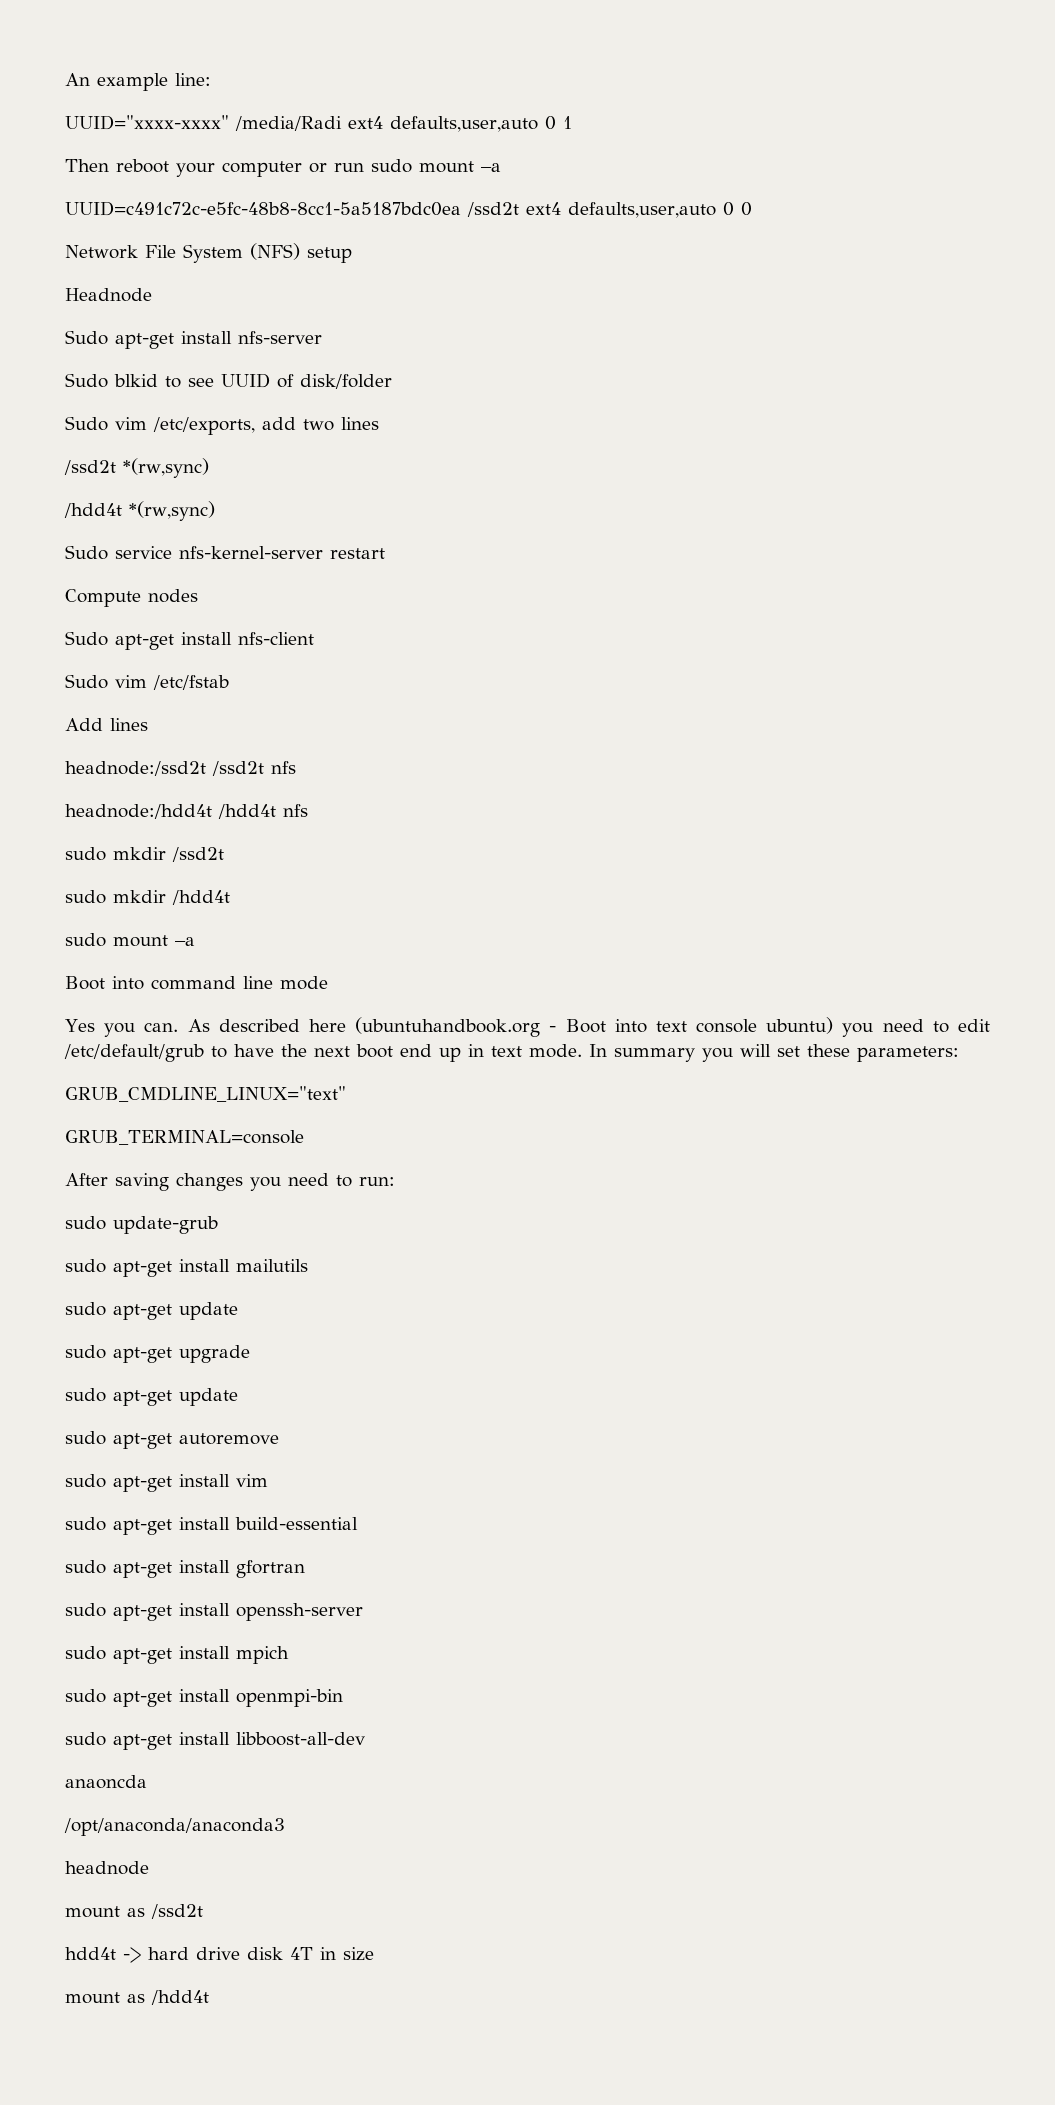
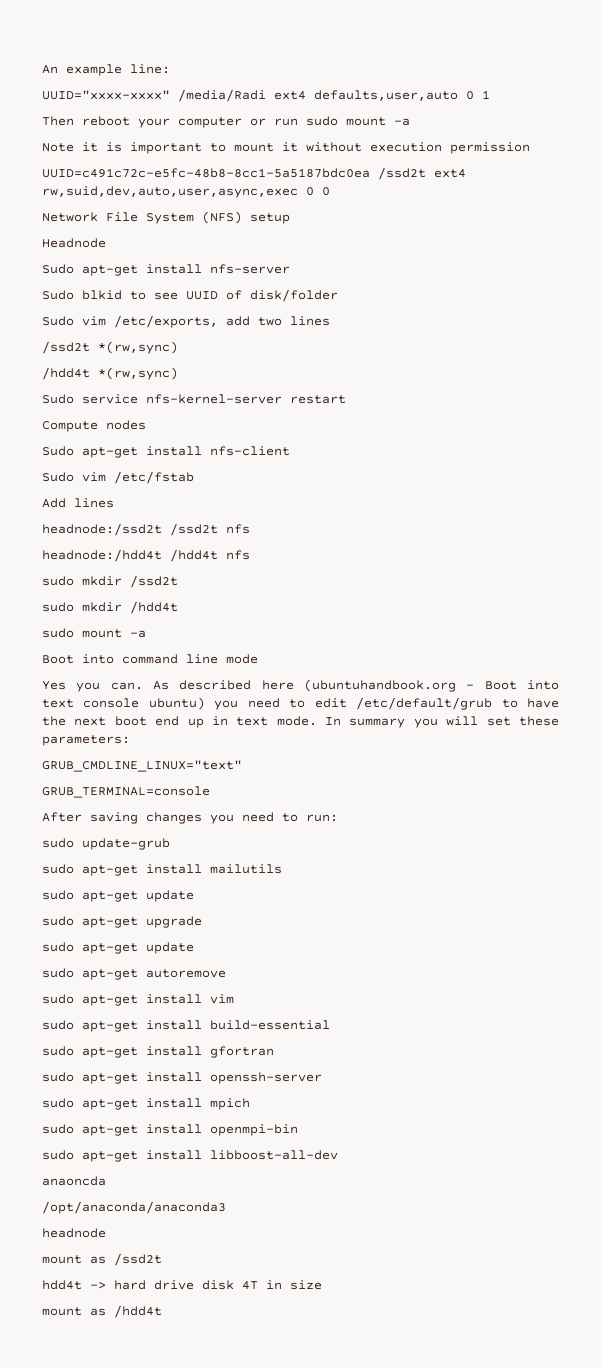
(501, 167) none -> [42,142,530,154] // Note it is important to mount it without execution permission
[568,202,716,218] defaults,user,auto -> [42,186,298,198] rw,suid,dev,auto,user,async,exec

